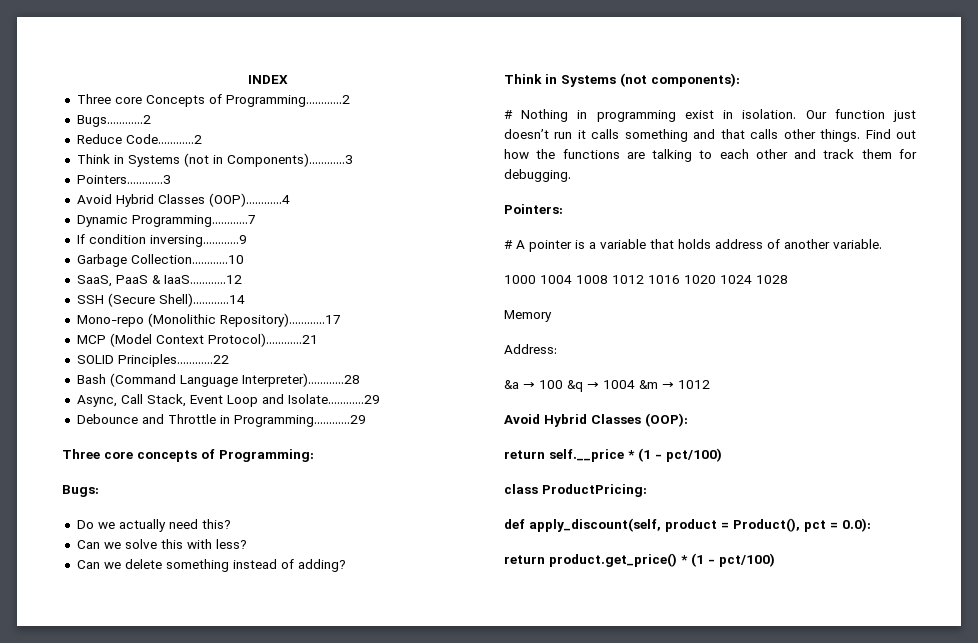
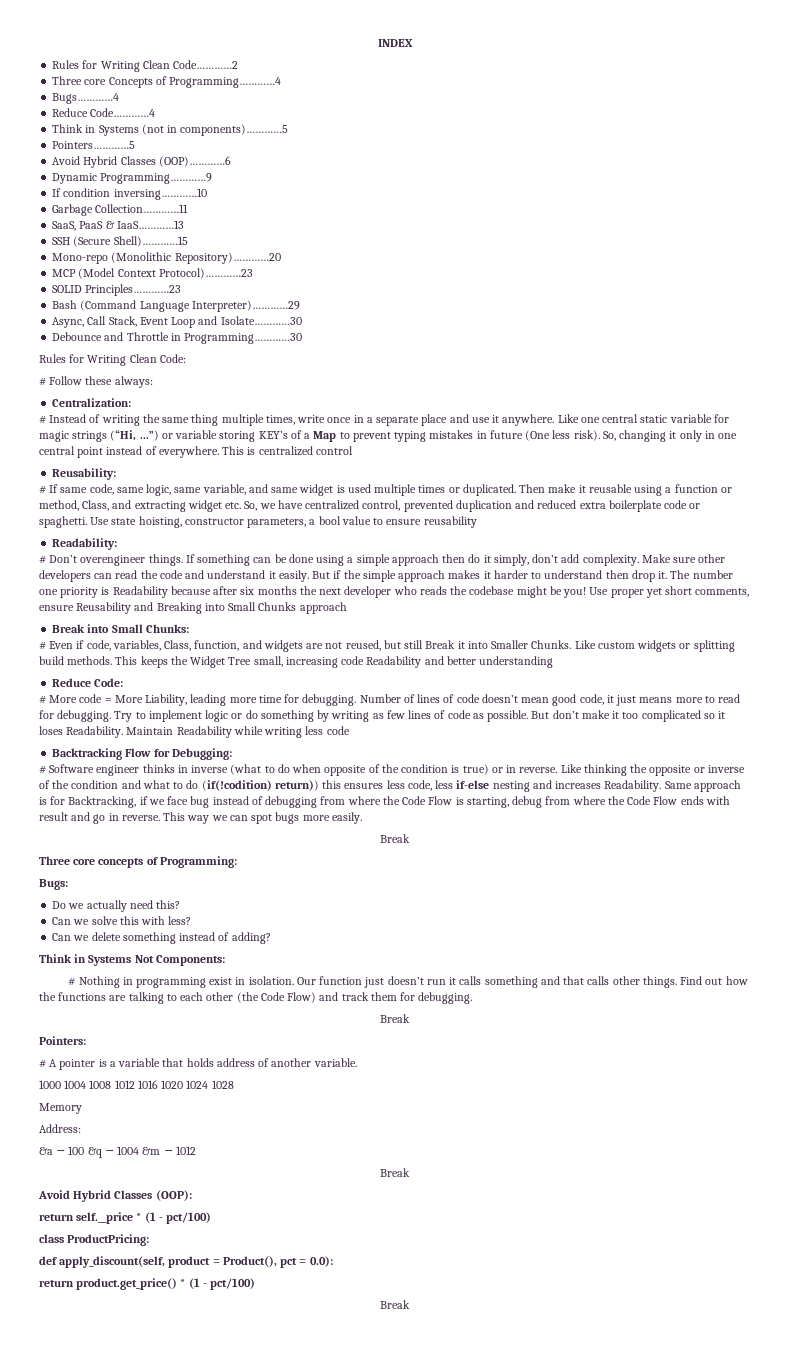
(288, 79) none -> [52,60,239,72] // Rules for Writing Clean Code…………2
[225,95,350,107] [76,115,151,127] [76,134,202,144] Programming…………2 // Bugs…………2 // Reduce Code…………2 -> [169,77,282,88] [52,93,120,104] [52,108,156,117] Programming…………4 // Bugs…………4 // Reduce Code…………4
[226,153,353,167] [76,175,171,184] [76,193,290,207] Components)…………3 // Pointers…………3 // Avoid Hybrid Classes (OOP)…………4 -> [180,124,289,136] [52,141,136,149] [52,156,231,168] components)…………5 // Pointers…………5 // Avoid Hybrid Classes (OOP)…………6
[131,215,256,227] Programming…………7 -> [100,173,213,184] Programming…………9
[149,235,247,247] inversing…………9 -> [113,188,207,200] inversing…………10
[130,254,244,264] Collection…………10 -> [95,204,189,213] Collection…………11
[163,275,242,284] IaaS…………12 -> [116,220,184,229] IaaS…………13
[158,293,245,307] Shell)…………14 -> [113,236,188,247] Shell)…………15
[219,313,341,327] Repository)…………17 -> [174,252,281,264] Repository)…………20
[207,333,318,347] Protocol)…………21 -> [158,268,253,279] Protocol)…………23
[117,354,229,367] Principles…………22 -> [85,284,182,296] Principles…………23
[241,373,360,387] Interpreter)…………28 -> [191,300,300,312] Interpreter)…………29
[287,394,380,404] Isolate…………29 -> [220,316,302,325] Isolate…………30
[233,415,366,427] Programming…………29 -> [184,333,303,344] [39,354,186,366] [39,376,153,388] [52,398,132,407] [39,414,729,426] [39,430,738,442] [39,446,353,458] [52,468,117,480] [39,484,732,496] [39,500,701,512] [39,516,477,528] [52,538,118,550] [39,554,726,566] [39,570,733,582] [39,586,750,598] [39,602,347,614] [52,624,189,633] [39,640,735,652] [39,656,554,668] [52,678,124,687] [39,694,741,706] [39,710,726,722] [39,726,350,738] [52,748,232,760] [39,764,745,776] [39,780,741,792] [39,796,730,808] [39,812,362,824] [380,834,410,843] Programming…………30 // Rules for Writing Clean Code: // # Follow these always: // Centralization: // # Instead of writing the same thing multiple times, write once in a separate place and use it anywhere. Like one central static variable for magic strings (“Hi, ...”) or variable storing KEY’s of a Map to prevent typing mistakes in future (One less risk). So, changing it only in one central point instead of everywhere. This is centralized control // Reusability: // # If same code, same logic, same variable, and same widget is used multiple times or duplicated. Then make it reusable using a function or method, Class, and extracting widget etc. So, we have centralized control, prevented duplication and reduced extra boilerplate code or spaghetti. Use state hoisting, constructor parameters, a bool value to ensure reusability // Readability: // # Don’t overengineer things. If something can be done using a simple approach then do it simply, don’t add complexity. Make sure other developers can read the code and understand it easily. But if the simple approach makes it harder to understand then drop it. The number one priority is Readability because after six months the next developer who reads the codebase might be you! Use proper yet short comments, ensure Reusability and Breaking into Small Chunks approach // Break into Small Chunks: // # Even if code, variables, Class, function, and widgets are not reused, but still Break it into Smaller Chunks. Like custom widgets or splitting build methods. This keeps the Widget Tree small, increasing code Readability and better understanding // Reduce Code: // # More code = More Liability, leading more time for debugging. Number of lines of code doesn’t mean good code, it just means more to read for debugging. Try to implement logic or do something by writing as few lines of code as possible. But don’t make it too complicated so it loses Readability. Maintain Readability while writing less code // Backtracking Flow for Debugging: // # Software engineer thinks in inverse (what to do when opposite of the condition is true) or in reverse. Like thinking the opposite or inverse of the condition and what to do (if(!codition) return)) this ensures less code, less if-else nesting and increases Readability. Same approach is for Backtracking, if we face bug instead of debugging from where the Code Flow is starting, debug from where the Code Flow ends with result and go in reverse. This way we can spot bugs more easily. // Break
[620,73,740,87] (not components): -> [134,955,225,966] Not Components:
(788, 154) none -> [236,992,317,1003] (the Code Flow)
(571, 175) none -> [380,1014,410,1023] // Break
(710, 384) none -> [380,1168,410,1177] // Break
(775, 560) none -> [380,1300,410,1309] // Break

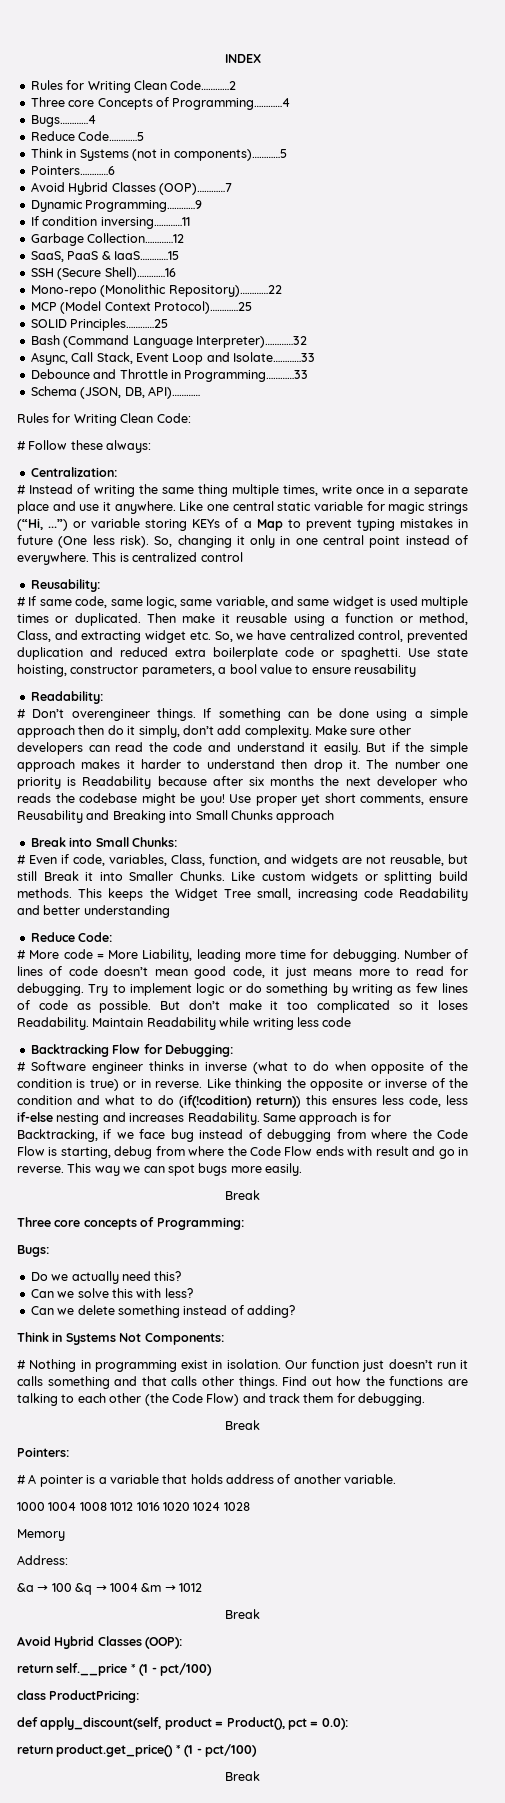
[90,108,156,117] Code…………4 -> [78,131,145,141] Code…………5
[52,141,136,149] [52,156,231,168] Pointers…………5 // Avoid Hybrid Classes (OOP)…………6 -> [30,166,115,175] [30,182,232,195] Pointers…………6 // Avoid Hybrid Classes (OOP)…………7
[113,188,207,200] inversing…………10 -> [100,217,190,229] inversing…………11
[95,204,189,213] Collection…………11 -> [87,233,185,243] Collection…………12
[116,220,184,229] IaaS…………13 -> [113,251,179,260] IaaS…………15
[113,236,188,247] Shell)…………15 -> [104,267,176,280] Shell)…………16
[174,252,281,264] Repository)…………20 -> [168,285,282,297] Repository)…………22
[158,268,253,279] Protocol)…………23 -> [153,301,252,314] Protocol)…………25
[85,284,182,296] Principles…………23 -> [70,318,169,331] Principles…………25
[191,300,300,312] Interpreter)…………29 -> [195,336,307,348] Interpreter)…………32
[220,316,302,325] Isolate…………30 -> [233,352,315,362] Isolate…………33
[184,333,303,344] Programming…………30 -> [184,370,309,382] [30,386,200,399] Programming…………33 // Schema (JSON, DB, API)…………
[258,431,288,439] KEY’s -> [192,519,221,528] KEYs
[345,640,381,651] reused, -> [390,854,444,866] reusable,

